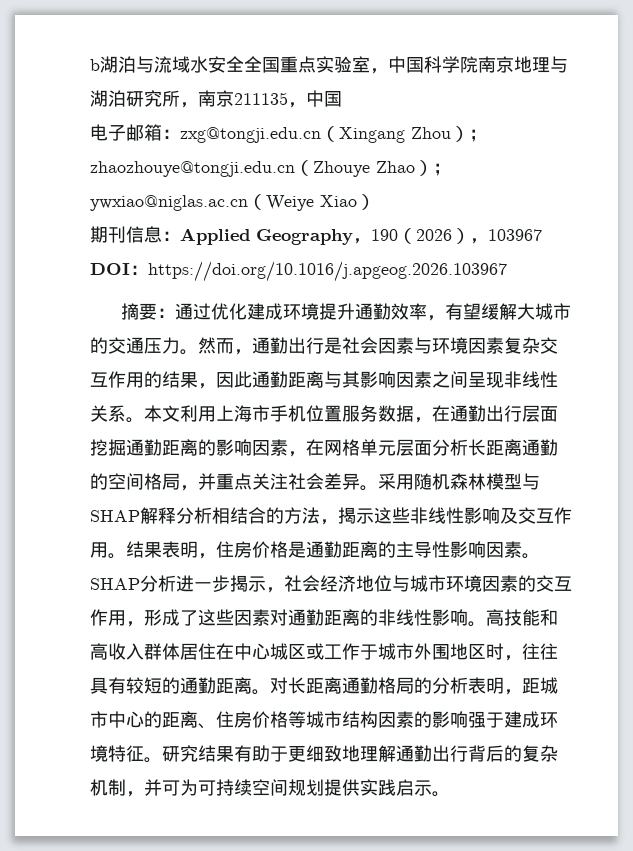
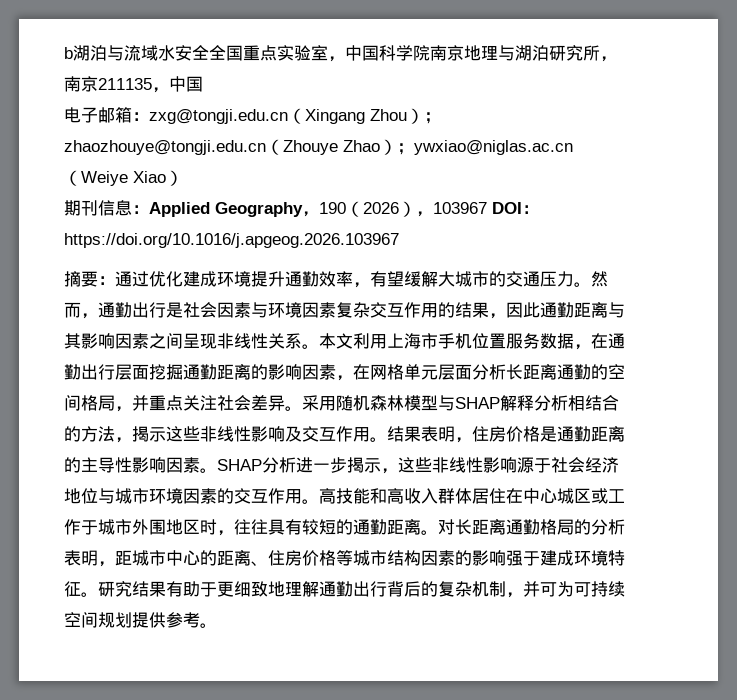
(284, 590) none -> [398,457,551,473] 这些非线性影响源于
[126,609,468,627] ，形成了这些因素对通勤距离的非线性影响 -> (302, 496) none
[360,779,432,796] 实践启示 -> [166,612,200,628] 参考

